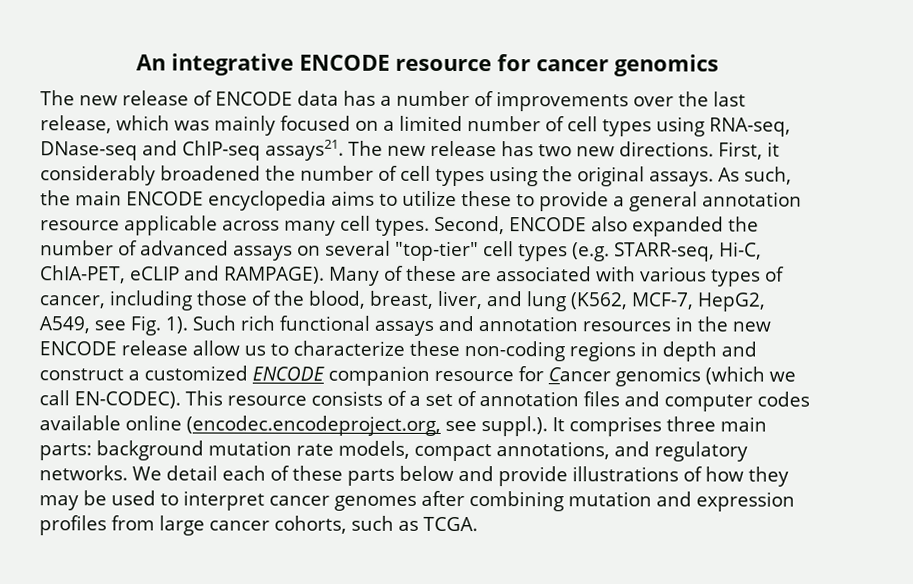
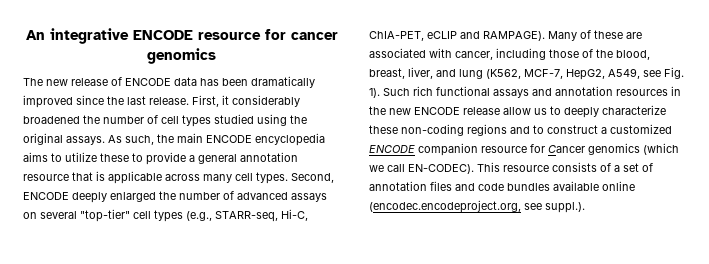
[380,90,746,112] [40,115,791,137] [40,139,714,161] a number of improvements over the last release, which was mainly focused on a limited number of cell types using RNA-seq, DNase-seq and ChIP-seq assays21. The new release has two new directions. -> [222,76,315,88] [23,95,189,108] been dramatically improved since the last release.
(485, 177) none -> [214,114,254,124] studied
(120, 225) none -> [72,171,105,181] that is
[591,216,724,237] also expanded -> [72,192,156,203] deeply enlarged
[572,242,611,262] (e.g. -> [186,211,212,221] (e.g.,
[639,266,785,287] various types of -> (452, 53) none
(289, 349) none -> [564,107,599,118] deeply
[640,341,757,362] in depth and -> [510,125,544,134] and to
[664,391,810,412] computer codes -> [478,183,550,191] code bundles
[552,416,767,437] [39,440,748,462] [39,465,789,487] [39,490,795,512] [39,515,478,536] It comprises three main parts: background mutation rate models, compact annotations, and regulatory networks. We detail each of these parts below and provide illustrations of how they may be used to interpret cancer genomes after combining mutation and expression profiles from large cancer cohorts, such as TCGA. -> (585, 207) none

